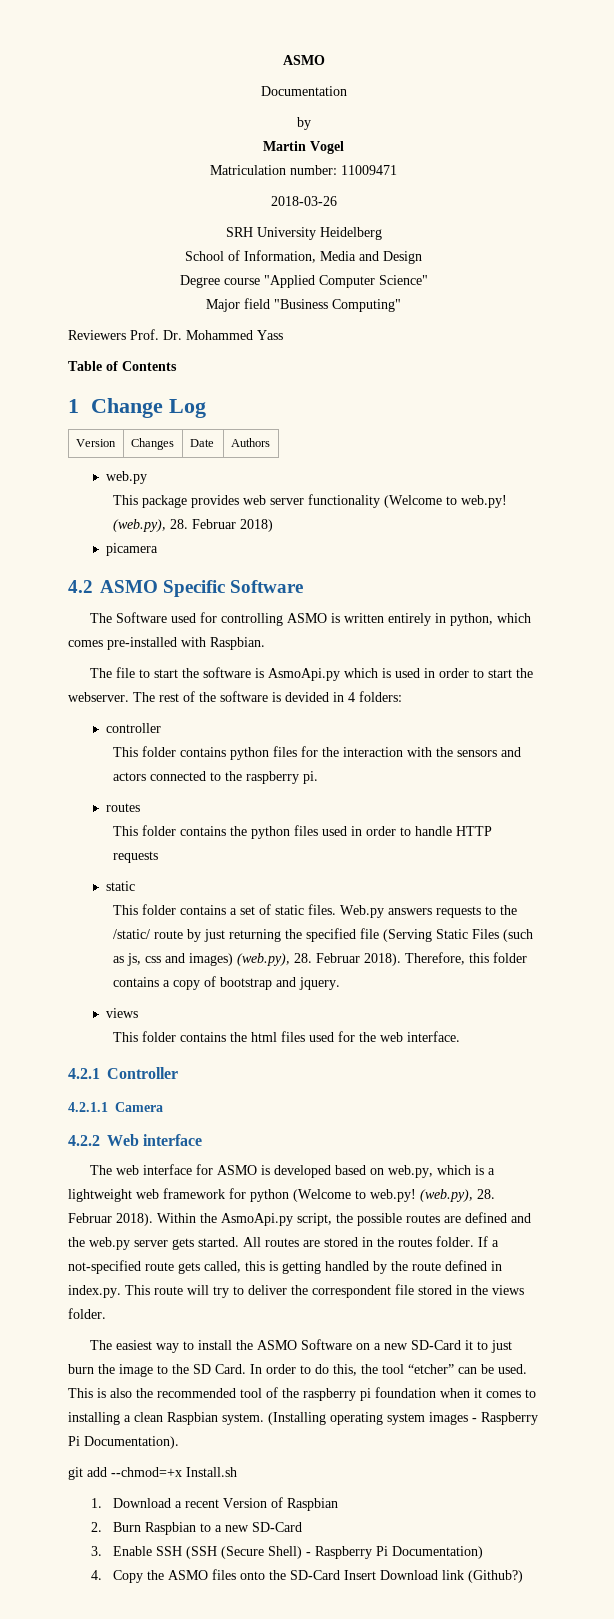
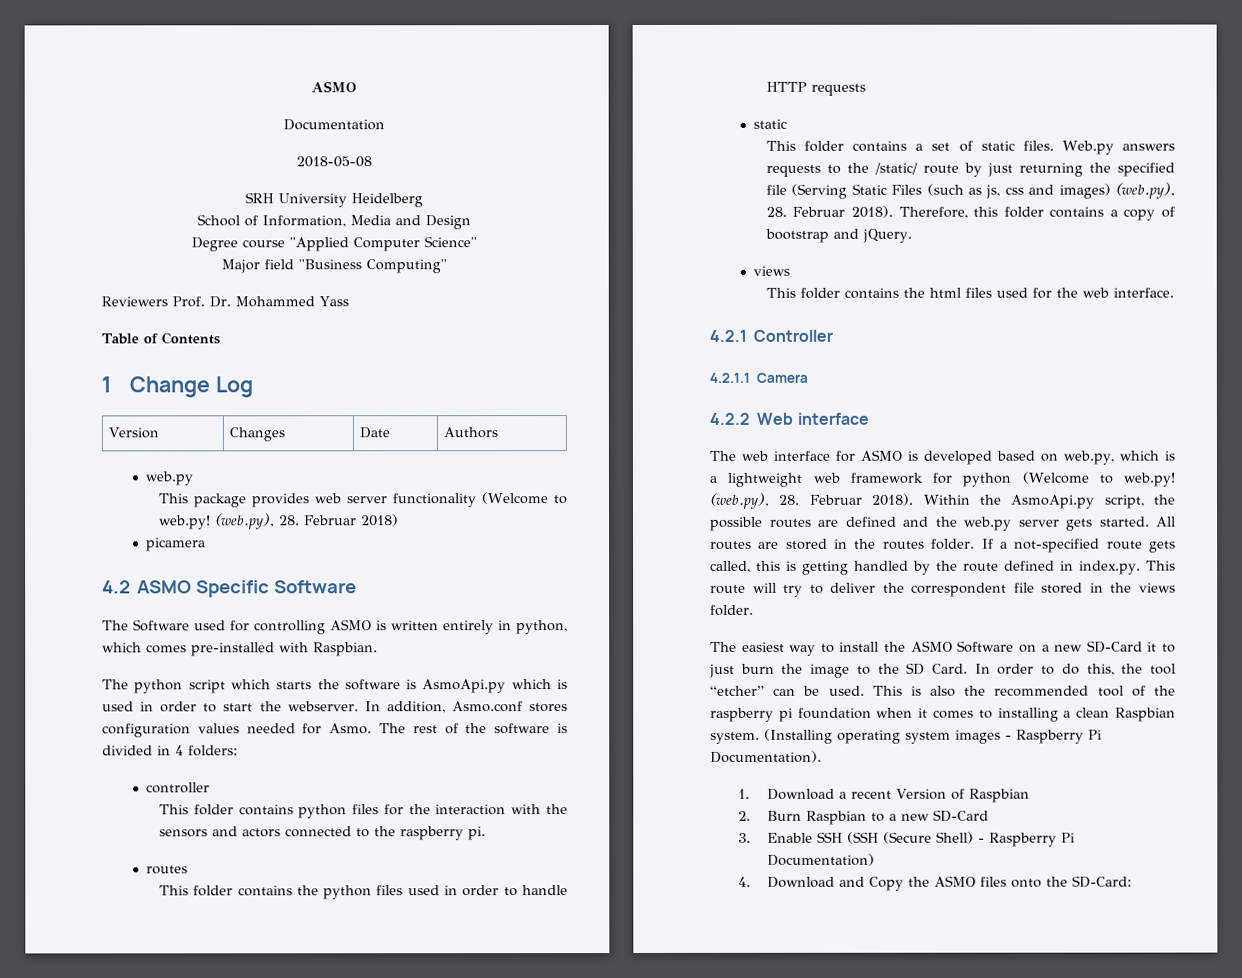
[296,117,311,130] [263,141,344,154] [210,165,397,175] [270,196,337,206] by // Martin Vogel // Matriculation number: 11009471 // 2018-03-26 -> [296,156,372,168] 2018-05-08
[116,667,179,678] file to start -> [134,679,313,694] python script which starts
(129, 697) none -> [364,701,568,714] [102,723,373,738] In addition, Asmo.conf stores configuration values needed for Asmo.
[285,692,329,702] devided -> [102,745,153,756] divided
[299,977,341,990] jquery. -> [861,228,912,243] jQuery.
[68,1467,237,1480] // git add --chmod=+x Install.sh -> (822, 756) none
(102, 1575) none -> [766,876,865,888] Download and
[290,1570,524,1583] SD-Card Insert Download link (Github?) -> [1071,875,1132,888] SD-Card:

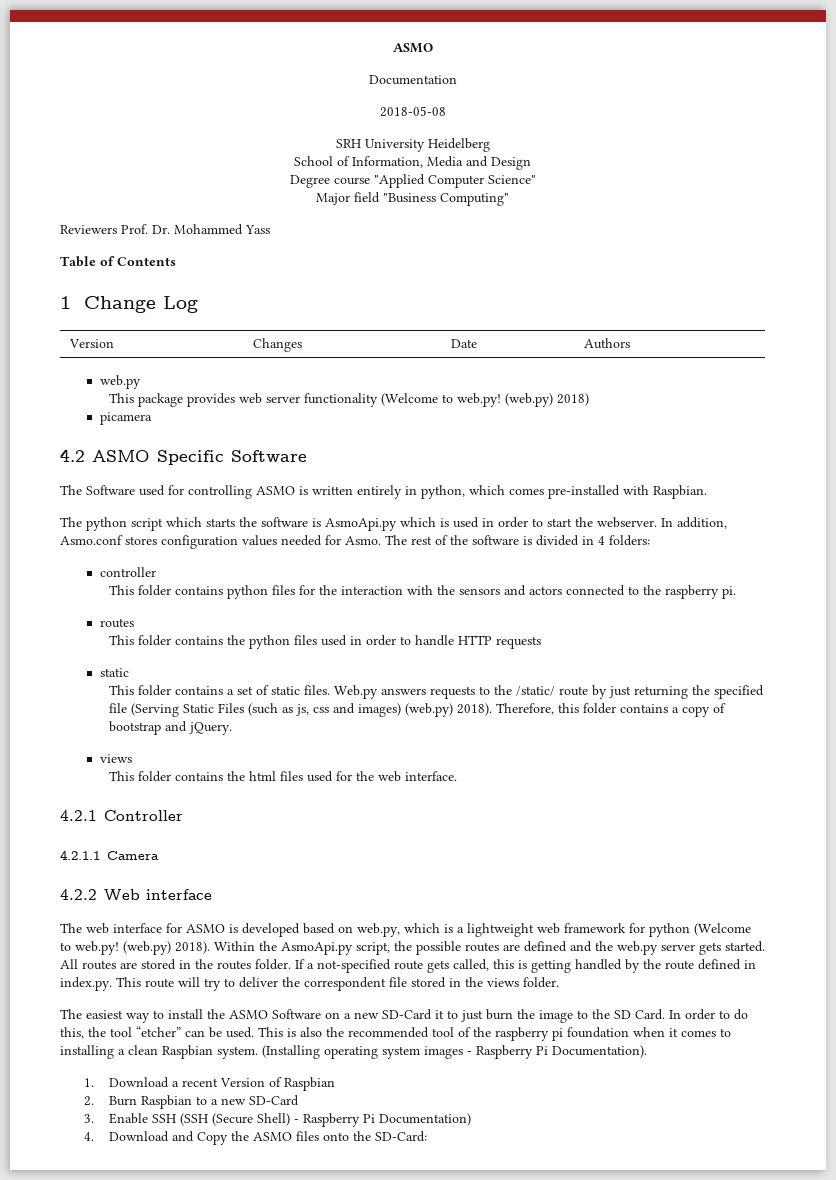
[214,513,357,530] (web.py), 28. Februar -> [504,393,553,407] (web.py)
[1115,182,1175,199] [765,206,846,217] (web.py), 28. Februar -> [404,703,453,717] (web.py)
[710,492,863,509] (web.py), 28. Februar -> [123,941,171,955] (web.py)

